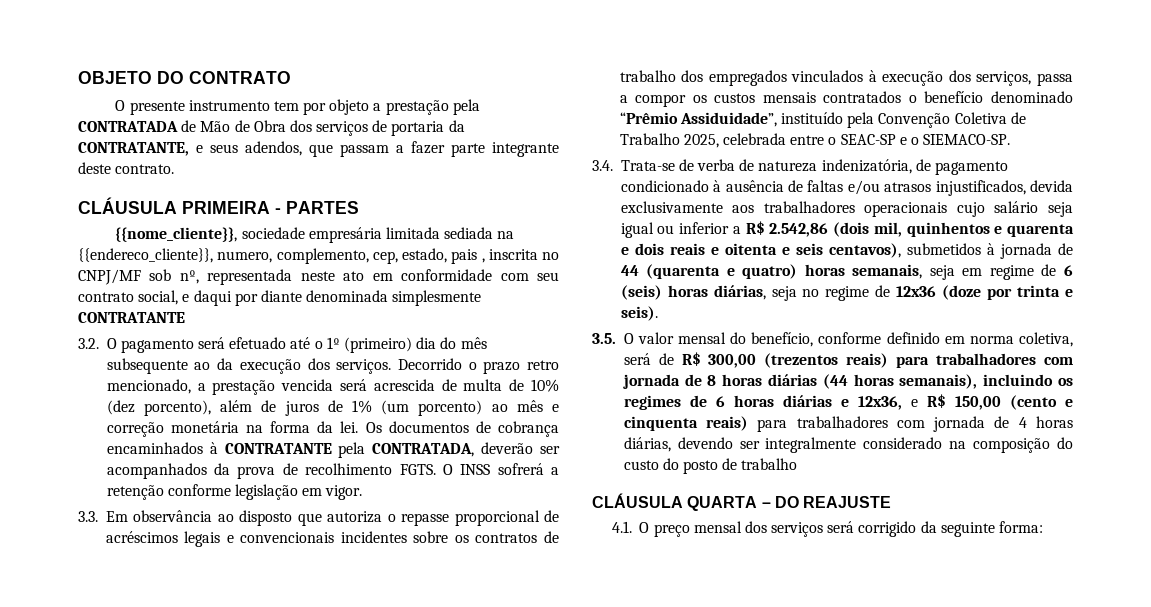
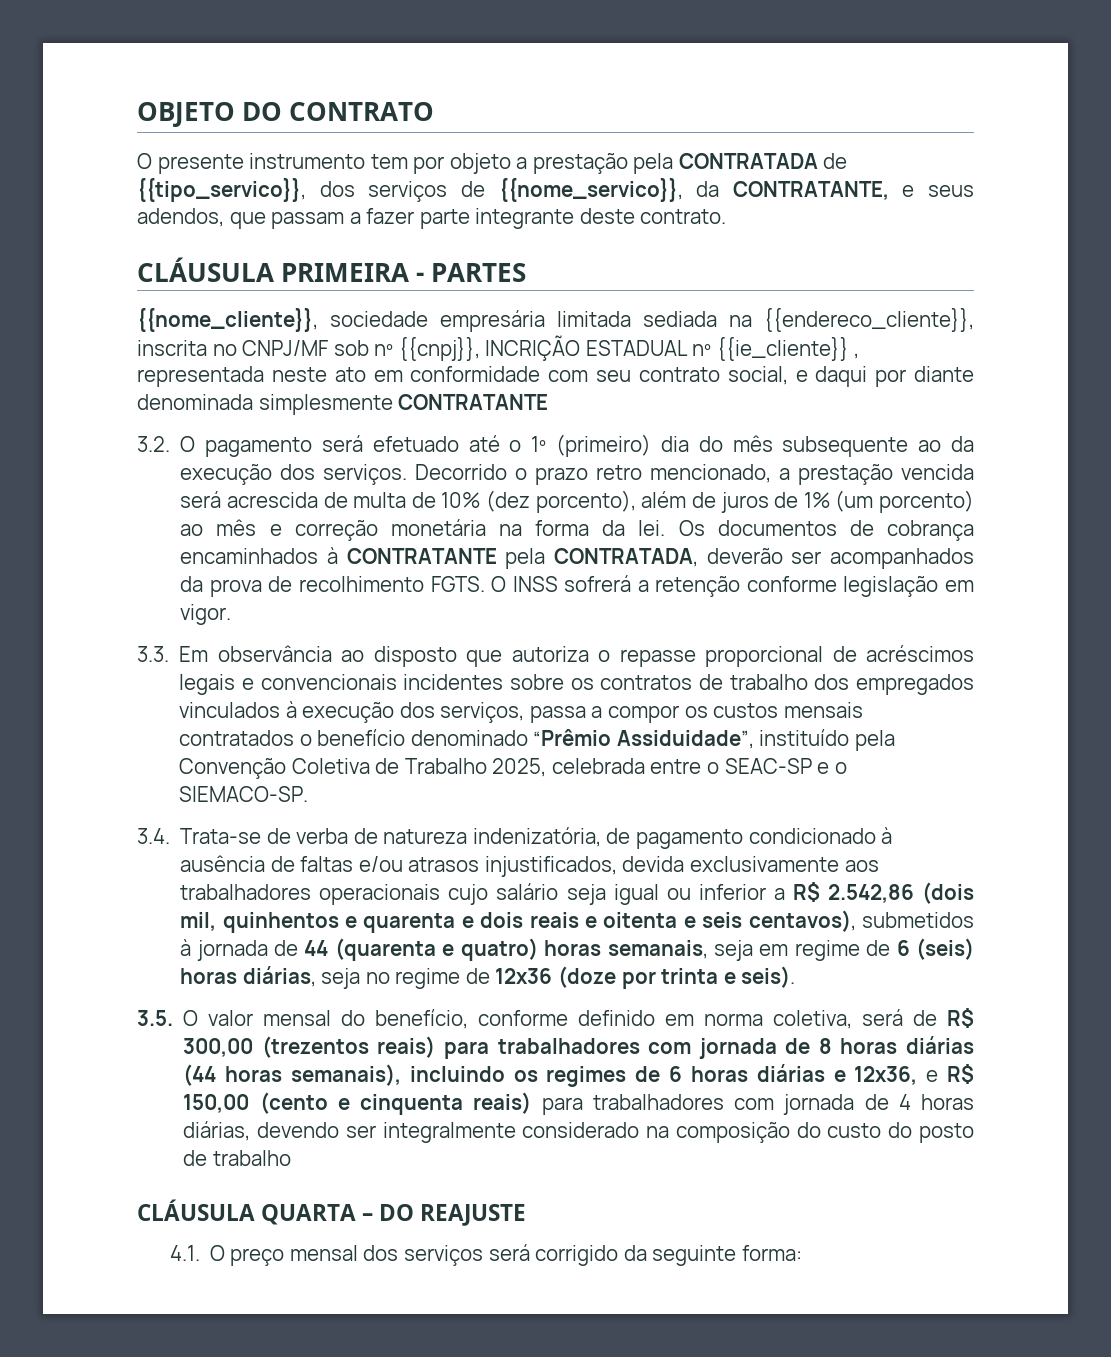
[200,120,286,132] Mão de Obra -> [137,178,306,202] {{tipo_servico}},
[391,121,445,136] portaria -> [498,178,683,202] {{nome_servico}},
[217,248,559,264] [78,269,199,285] numero, complemento, cep, estado, pais , inscrita no CNPJ/MF sob nº, -> [137,335,860,361] inscrita no CNPJ/MF sob nº {{cnpj}}, INCRIÇÃO ESTADUAL nº {{ie_cliente}} ,

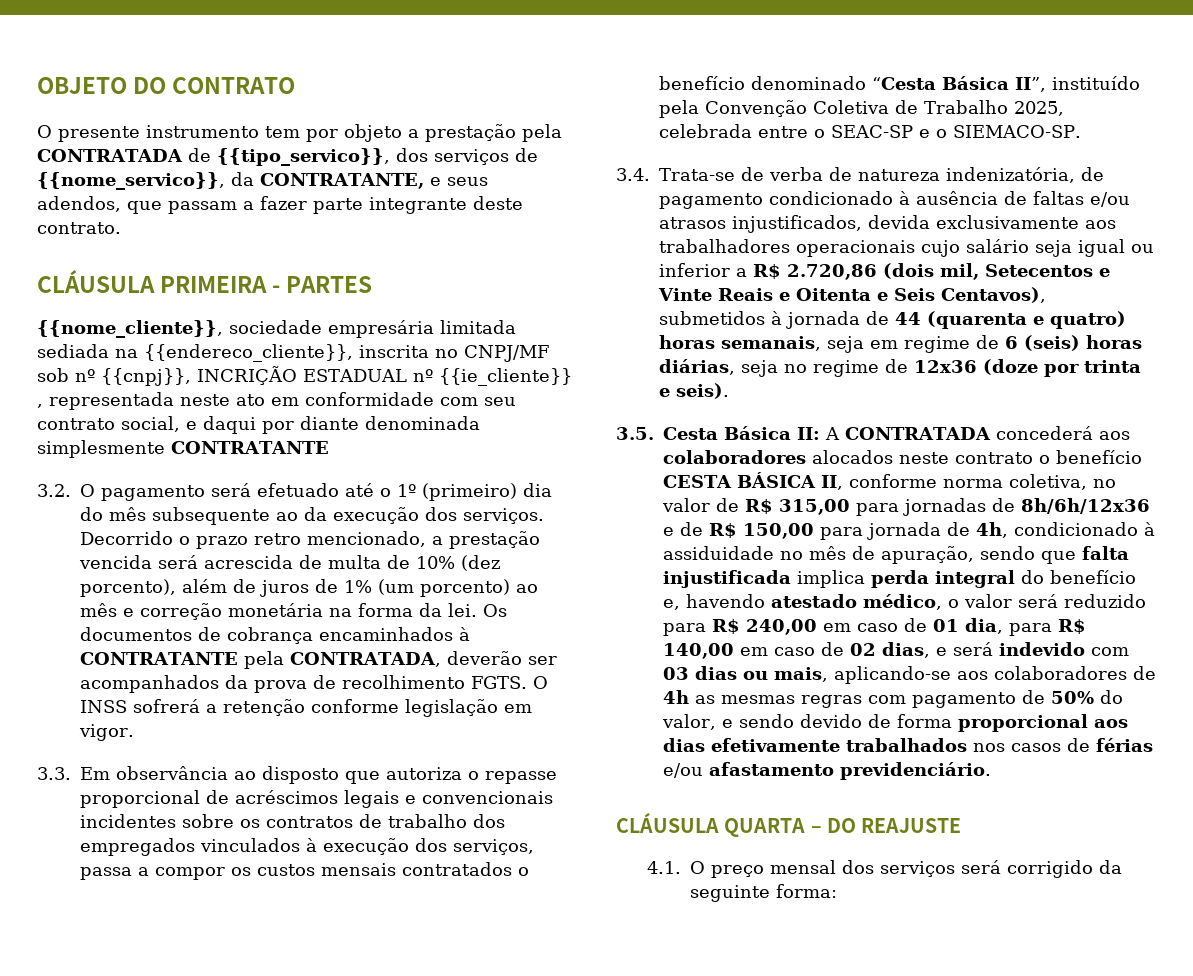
[533,729,754,749] “Prêmio Assiduidade”, -> [872,76,1046,92] “Cesta Básica II”,
[827,884,914,903] 2.542,86 -> [787,264,877,280] 2.720,86
[222,910,856,933] quinhentos e quarenta e dois reais e oitenta e seis centavos), -> [985,264,1110,277] [658,287,1046,303] Setecentos e Vinte Reais e Oitenta e Seis Centavos),
[183,1008,974,1029] [183,1036,975,1059] [183,1064,975,1087] [183,1092,974,1115] [183,1121,974,1143] [183,1150,291,1166] O valor mensal do benefício, conforme definido em norma coletiva, será de R$ 300,00 (trezentos reais) para trabalhadores com jornada de 8 horas diárias (44 horas semanais), incluindo os regimes de 6 horas diárias e 12x36, e R$ 150,00 (cento e cinquenta reais) para trabalhadores com jornada de 4 horas diárias, devendo ser integralmente considerado na composição do custo do posto de trabalho -> [663,426,1130,440] [663,450,1142,464] [663,472,1116,490] [662,498,1150,516] [663,522,1155,540] [663,546,1129,564] [663,570,1136,588] [663,594,1146,610] [663,618,1086,636] [663,642,1129,659] [663,666,1156,684] [663,690,1123,708] [662,714,1128,732] [663,738,1153,752] [663,762,991,780] Cesta Básica II: A CONTRATADA concederá aos colaboradores alocados neste contrato o benefício CESTA BÁSICA II, conforme norma coletiva, no valor de R$ 315,00 para jornadas de 8h/6h/12x36 e de R$ 150,00 para jornada de 4h, condicionado à assiduidade no mês de apuração, sendo que falta injustificada implica perda integral do benefício e, havendo atestado médico, o valor será reduzido para R$ 240,00 em caso de 01 dia, para R$ 140,00 em caso de 02 dias, e será indevido com 03 dias ou mais, aplicando-se aos colaboradores de 4h as mesmas regras com pagamento de 50% do valor, e sendo devido de forma proporcional aos dias efetivamente trabalhados nos casos de férias e/ou afastamento previdenciário.

